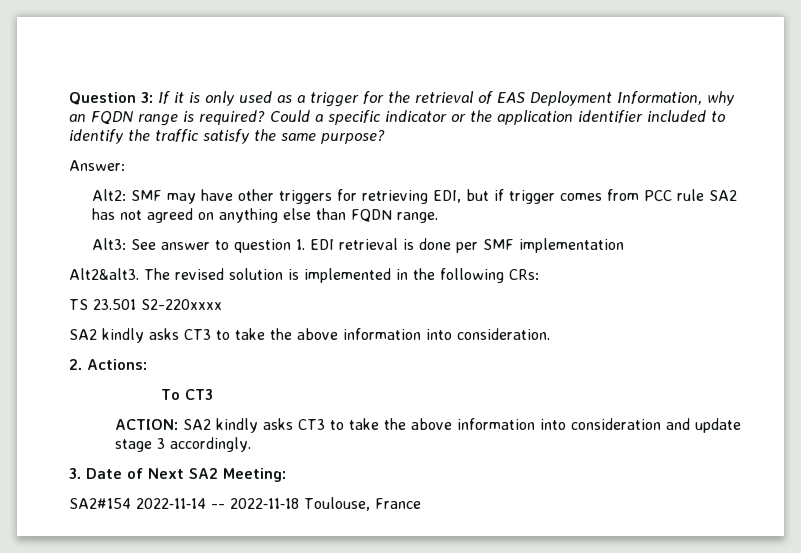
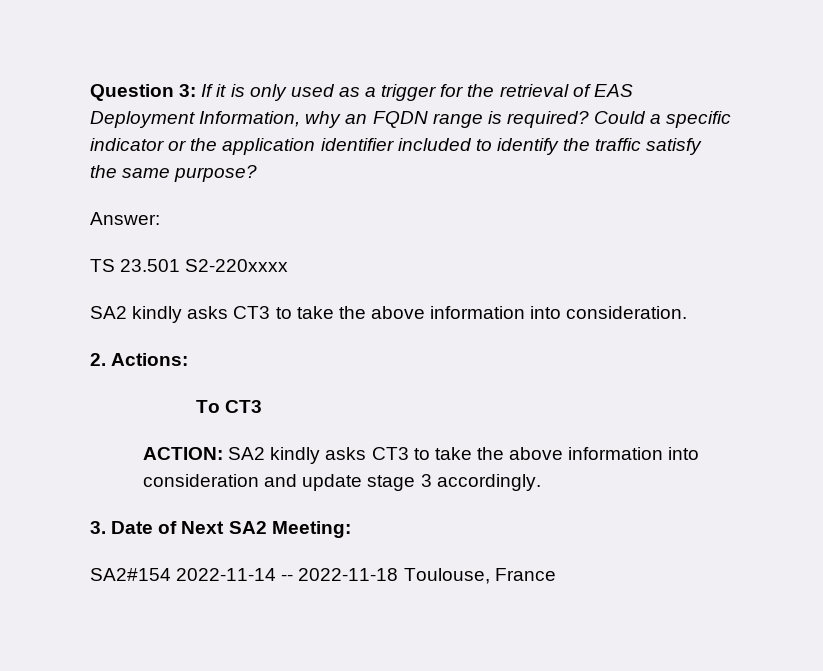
[91,189,737,204] [91,208,438,223] [91,238,624,253] [69,268,539,283] // Alt2: SMF may have other triggers for retrieving EDI, but if trigger comes from PCC rule SA2 has not agreed on anything else than FQDN range. // Alt3: See answer to question 1. EDI retrieval is done per SMF implementation // Alt2&alt3. The revised solution is implemented in the following CRs: -> (160, 218) none

